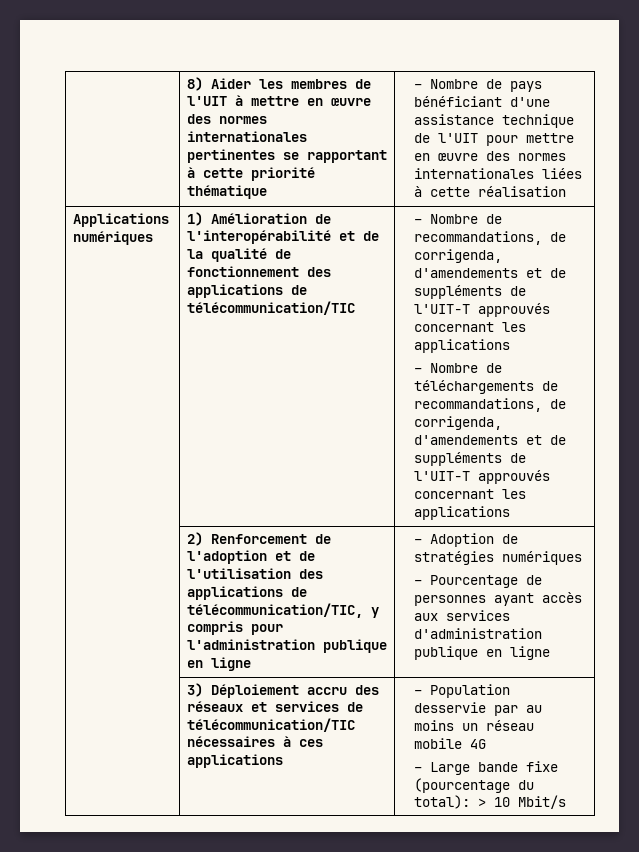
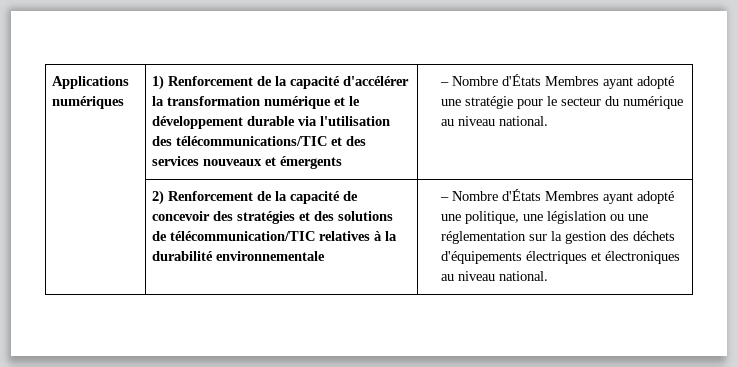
[186,77,371,91] [186,95,371,106] [186,114,267,124] [186,131,307,142] [186,149,387,163] [186,167,315,181] [186,185,267,199] [414,79,543,92] [414,96,551,107] [414,114,575,128] [414,133,575,146] [414,151,567,161] [414,168,583,179] [414,186,567,197] [72,213,169,227] [72,231,153,245] [186,212,331,226] [186,230,379,244] [186,248,291,262] [186,266,331,277] [186,284,307,298] [186,301,355,315] [414,214,503,224] [414,231,567,245] [414,249,503,263] [414,268,567,278] [414,285,527,299] [414,303,551,317] [414,322,527,332] [414,339,511,353] [414,363,503,373] [414,380,559,394] [414,398,567,412] [414,416,503,430] [414,435,567,445] [414,452,527,466] [414,470,551,484] [414,489,527,499] [414,506,511,520] [186,532,331,546] [186,550,315,564] [186,568,323,579] [186,586,307,600] [186,603,379,618] [186,621,283,635] [186,639,387,653] [186,657,251,671] [414,533,519,547] [414,551,583,565] [414,575,543,588] [414,592,583,606] [414,610,511,621] [414,628,543,639] [414,646,551,660] [186,683,379,698] [186,701,363,712] [186,718,355,732] [186,736,323,747] [186,754,283,768] [414,684,511,698] [414,702,543,716] [414,720,535,731] [414,738,487,749] [414,761,559,775] [414,778,535,793] [414,795,567,809] | 8) Aider les membres de l'UIT à mettre en œuvre des normes internationales pertinentes se rapportant à cette priorité thématique | – Nombre de pays bénéficiant d'une assistance technique de l'UIT pour mettre en œuvre des normes internationales liées à cette réalisation // Applications numériques | 1) Amélioration de l'interopérabilité et de la qualité de fonctionnement des applications de télécommunication/TIC | – Nombre de recommandations, de corrigenda, d'amendements et de suppléments de l'UIT-T approuvés concernant les applications // – Nombre de téléchargements de recommandations, de corrigenda, d'amendements et de suppléments de l'UIT-T approuvés concernant les applications // | 2) Renforcement de l'adoption et de l'utilisation des applications de télécommunication/TIC, y compris pour l'administration publique en ligne | – Adoption de stratégies numériques // – Pourcentage de personnes ayant accès aux services d'administration publique en ligne // | 3) Déploiement accru des réseaux et services de télécommunication/TIC nécessaires à ces applications | – Population desservie par au moins un réseau mobile 4G // – Large bande fixe (pourcentage du total): > 10 Mbit/s -> [52,76,130,89] [52,96,125,109] [152,75,410,90] [152,96,361,109] [152,116,391,129] [152,136,367,146] [152,156,343,169] [439,74,674,89] [440,96,683,109] [440,116,548,126] [152,190,359,205] [152,211,394,224] [152,231,398,241] [152,251,326,261] [439,189,674,204] [440,211,648,224] [440,231,675,244] [440,251,680,264] [440,271,548,281] Applications numériques | 1) Renforcement de la capacité d'accélérer la transformation numérique et le développement durable via l'utilisation des télécommunications/TIC et des services nouveaux et émergents | – Nombre d'États Membres ayant adopté une stratégie pour le secteur du numérique au niveau national. // | 2) Renforcement de la capacité de concevoir des stratégies et des solutions de télécommunication/TIC relatives à la durabilité environnementale | – Nombre d'États Membres ayant adopté une politique, une législation ou une réglementation sur la gestion des déchets d'équipements électriques et électroniques au niveau national.

